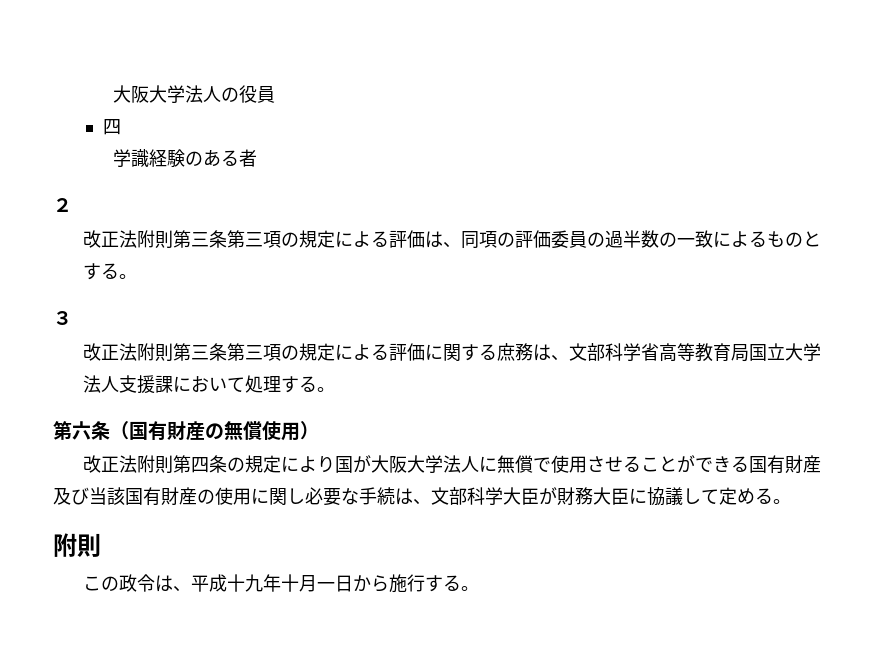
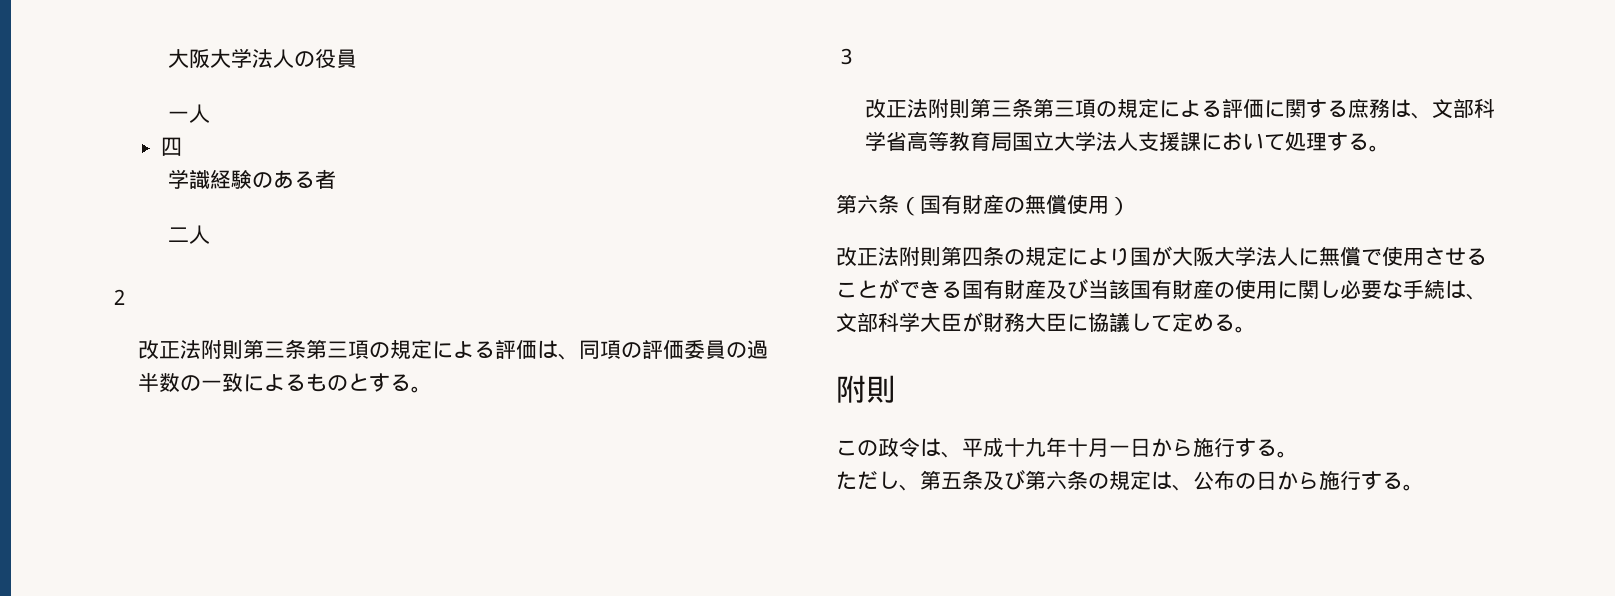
(275, 94) none -> [167,104,210,123] // 一人
(257, 158) none -> [167,225,210,244] // 二人
(479, 588) none -> [836,470,1424,491] // ただし、第五条及び第六条の規定は、公布の日から施行する。

